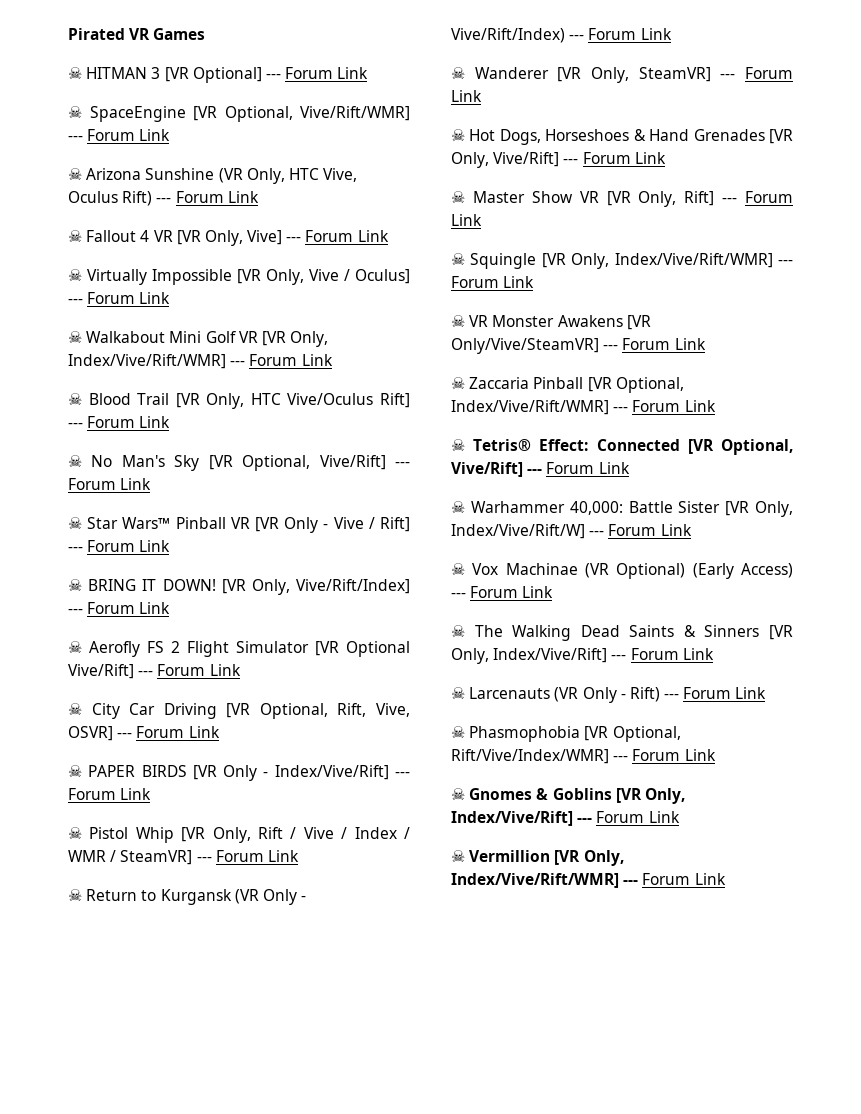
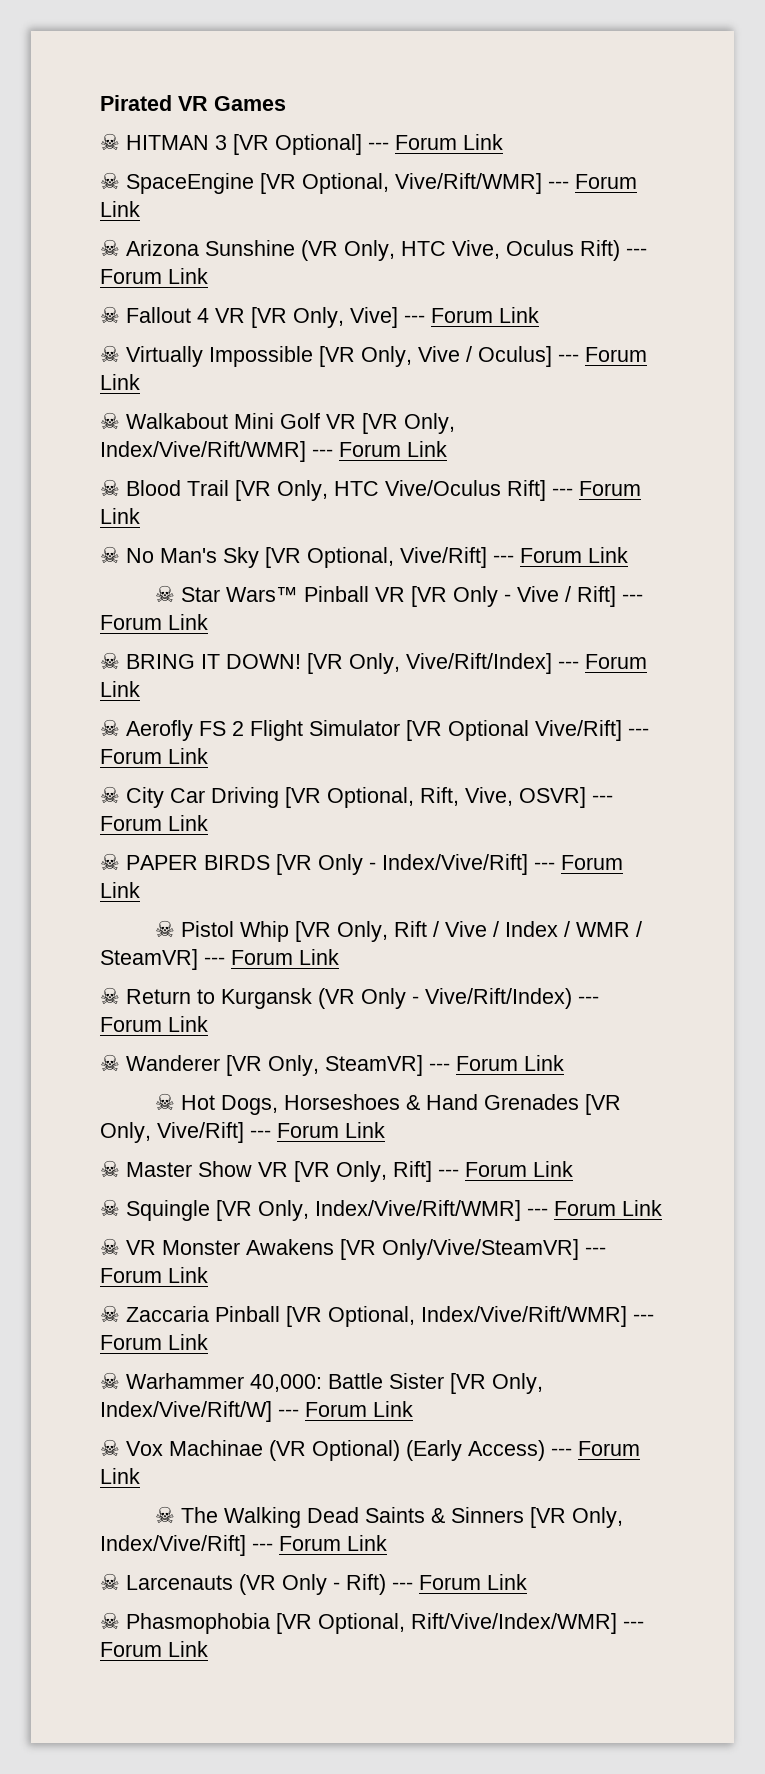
[451,439,793,455] [451,462,630,477] // ☠ Tetris® Effect: Connected [VR Optional, Vive/Rift] --- Forum Link -> (208, 1342) none
[451,788,685,804] [451,811,680,826] [451,850,624,866] [451,873,726,888] // ☠ Gnomes & Goblins [VR Only, Index/Vive/Rift] --- Forum Link // ☠ Vermillion [VR Only, Index/Vive/Rift/WMR] --- Forum Link -> (208, 1649) none

